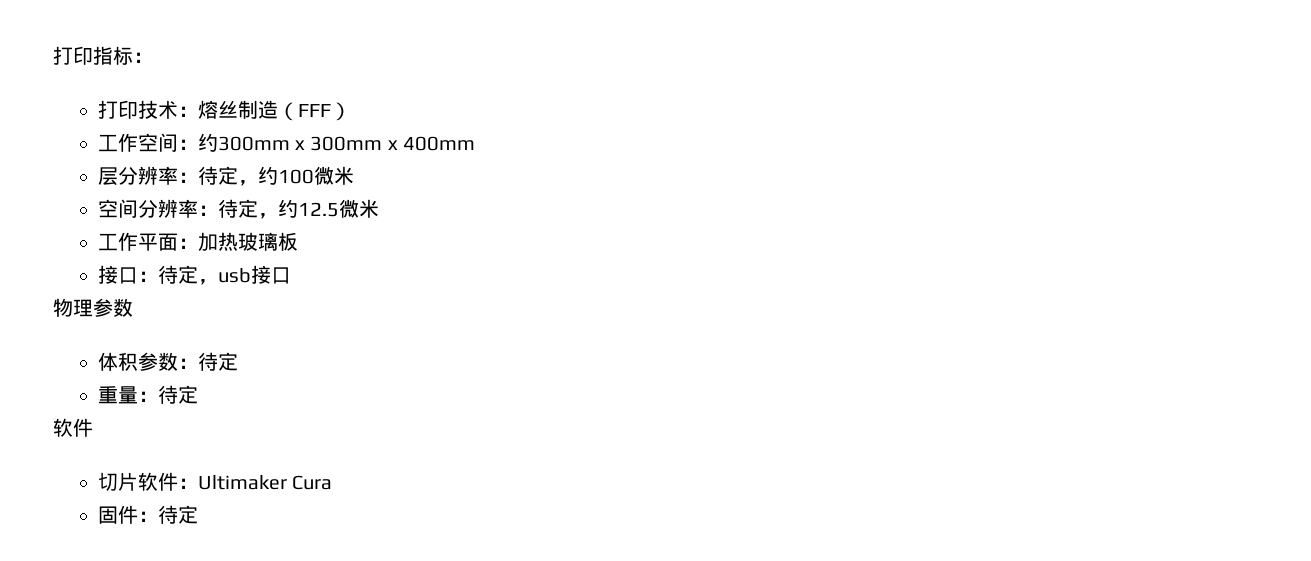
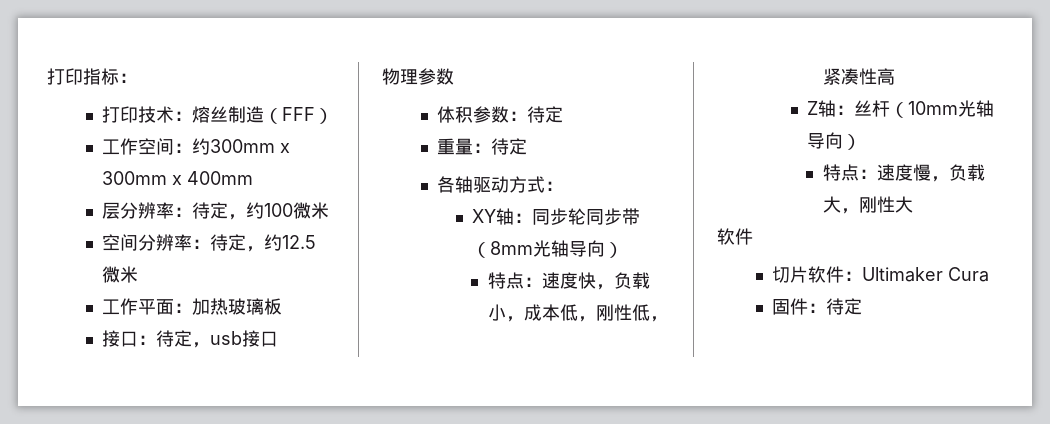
(198, 394) none -> [436,176,563,193] [471,208,640,225] [471,240,623,258] [487,272,650,290] [487,304,668,322] [822,68,895,85] [806,100,994,118] [806,132,861,150] [822,164,985,182] [822,196,913,214] // 各轴驱动方式： // XY轴：同步轮同步带（8mm光轴导向） // 特点：速度快，负载小，成本低，刚性低，紧凑性高 // Z轴：丝杆（10mm光轴导向） // 特点：速度慢，负载大，刚性大

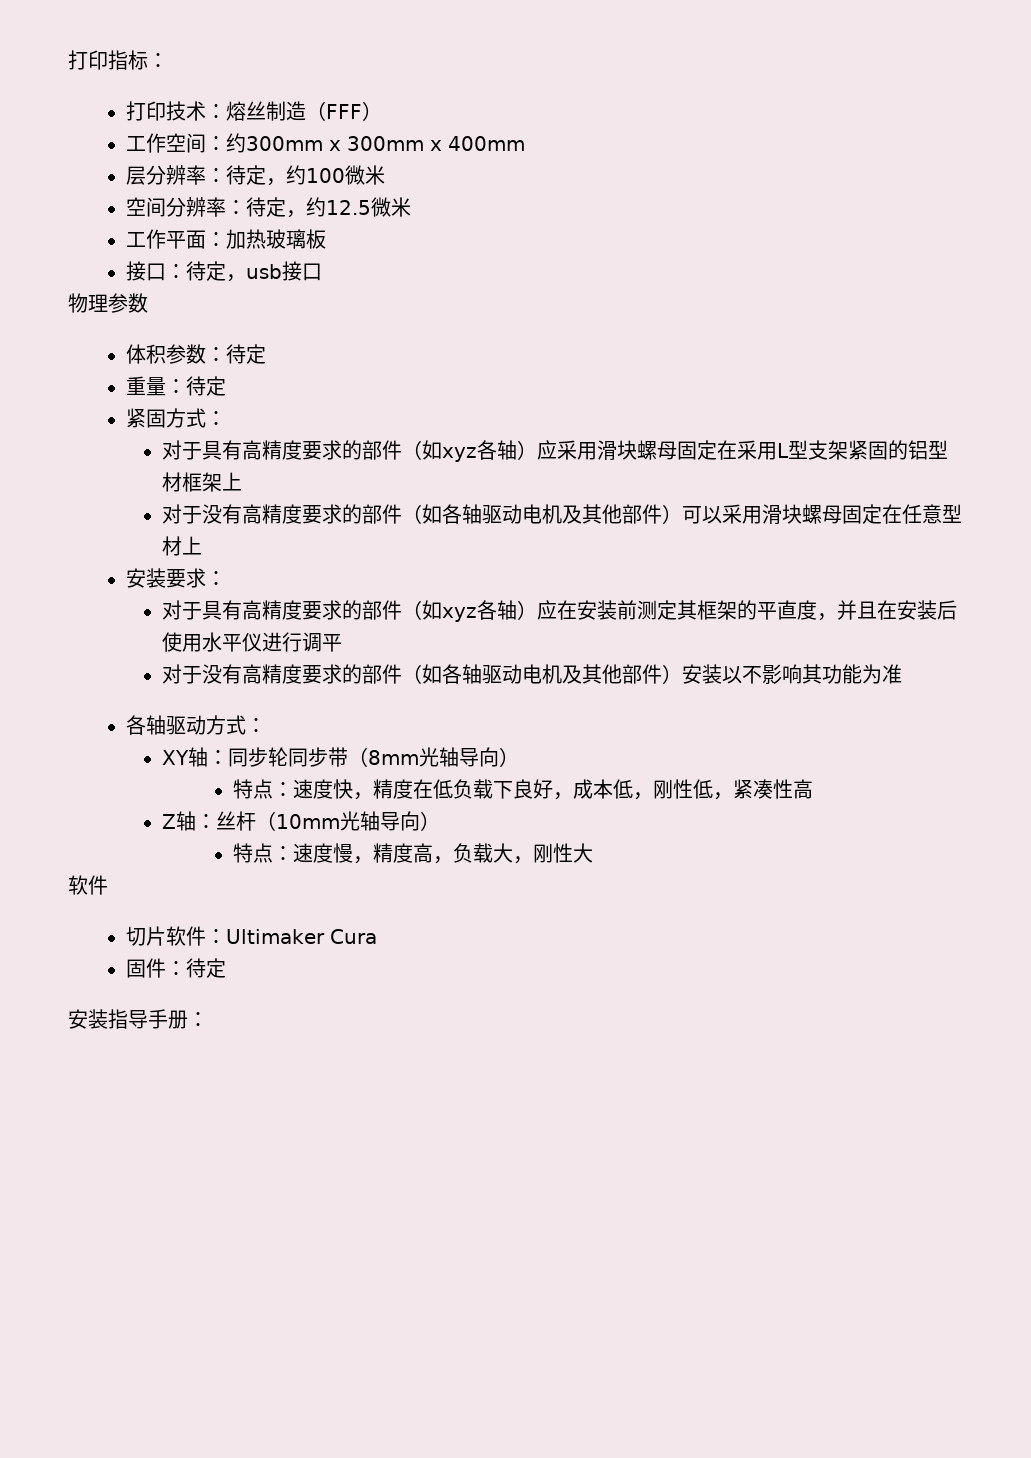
(527, 146) none -> [125,408,226,428] [161,440,948,462] [161,472,242,492] [161,504,962,524] [161,536,202,556] [125,568,226,588] [161,600,957,622] [161,632,342,652] [161,664,902,684] // 紧固方式： // 对于具有高精度要求的部件（如xyz各轴）应采用滑块螺母固定在采用L型支架紧固的铝型材框架上 // 对于没有高精度要求的部件（如各轴驱动电机及其他部件）可以采用滑块螺母固定在任意型材上 // 安装要求： // 对于具有高精度要求的部件（如xyz各轴）应在安装前测定其框架的平直度，并且在安装后使用水平仪进行调平 // 对于没有高精度要求的部件（如各轴驱动电机及其他部件）安装以不影响其功能为准
[613,272,650,289] [487,304,506,321] 负载小 -> [373,779,554,799] 精度在低负载下良好
(949, 179) none -> [373,843,454,864] 精度高，
(862, 306) none -> [68,1009,208,1029] // 安装指导手册：

